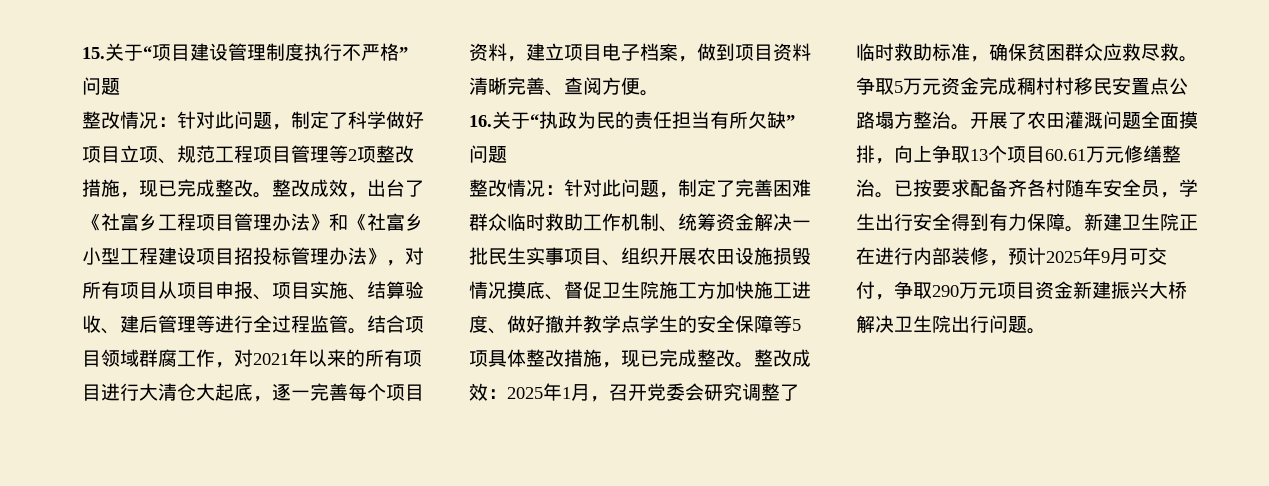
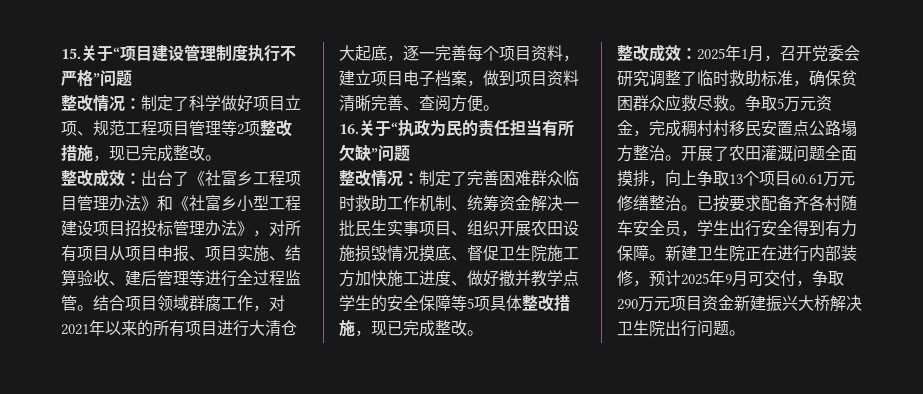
[177,111,291,130] 针对此问题， -> (141, 103) none
[272,179,367,198] 整改成效， -> [61,169,141,187] // 整改成效：
[564,179,678,198] 针对此问题， -> (419, 178) none
(754, 365) none -> (483, 333) //
(979, 86) none -> [633,130,649,137] ，

